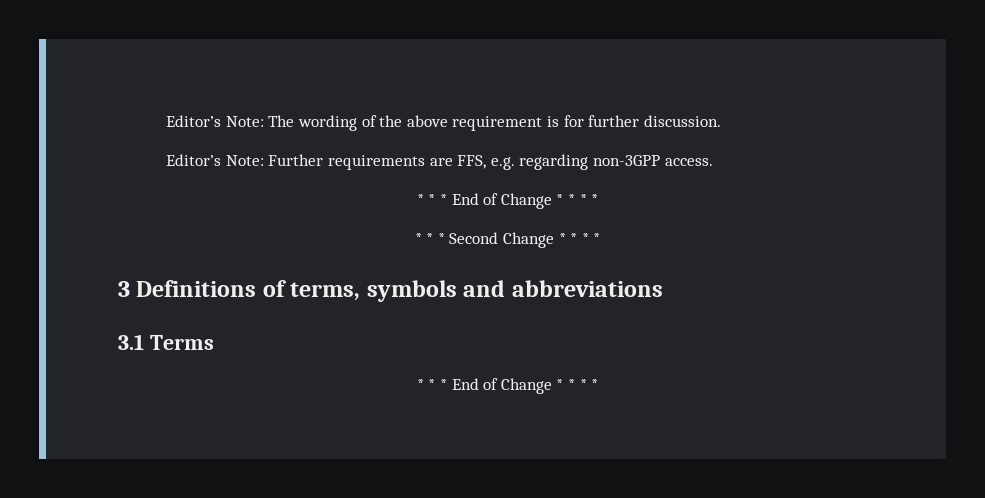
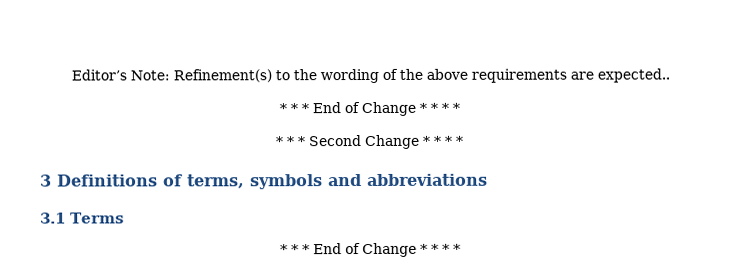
[166,115,295,127] Editor’s Note: The -> [71,69,318,83] Editor’s Note: Refinement(s) to the
[452,115,721,131] [166,154,713,170] requirement is for further discussion. // Editor’s Note: Further requirements are FFS, e.g. regarding non-3GPP access. -> [471,68,671,83] requirements are expected..

